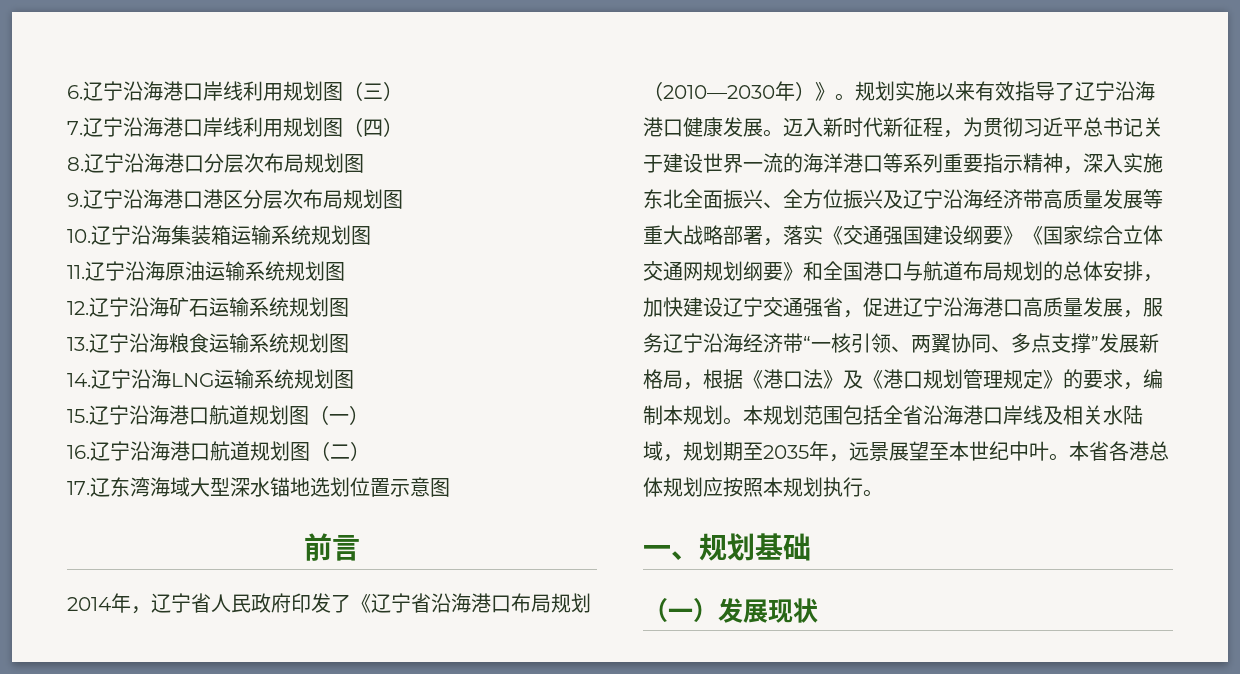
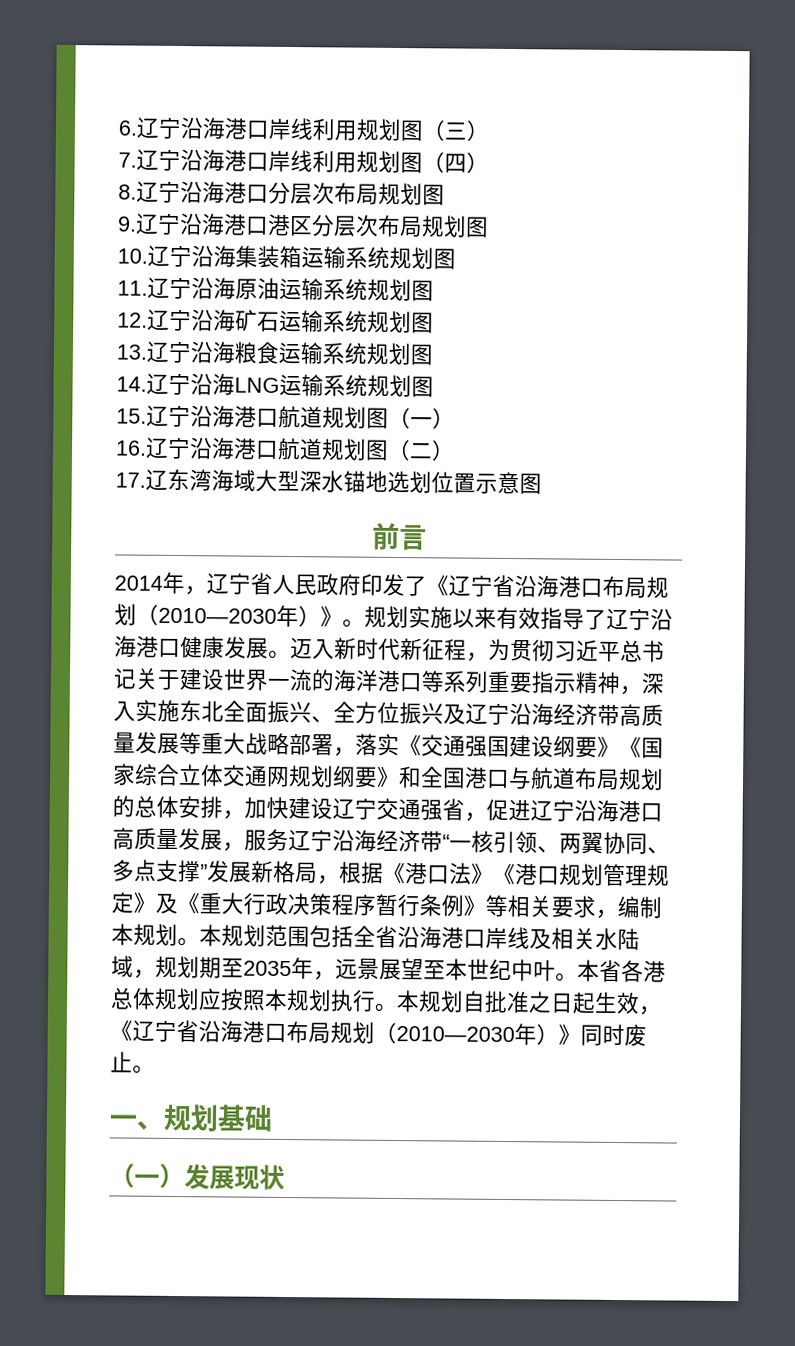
[843,370,863,389] 及 -> (494, 874) none
[1063,369,1083,389] 的 -> [155,892,552,918] 及《重大行政决策程序暂行条例》等相关
(883, 493) none -> [396,990,661,1016] [110,1019,647,1047] [110,1051,155,1074] 本规划自批准之日起生效，《辽宁省沿海港口布局规划（2010—2030年）》同时废止。

